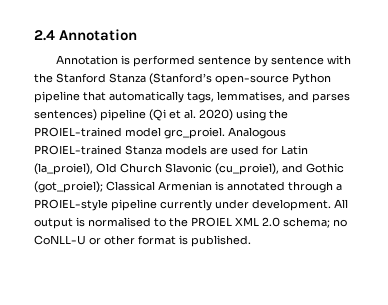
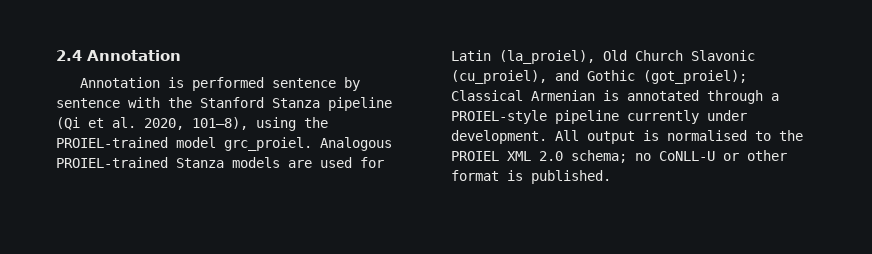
[149,73,331,85] [34,91,350,103] [34,109,97,121] (Stanford’s open-source Python pipeline that automatically tags, lemmatises, and parses sentences) -> (320, 103) none
[199,109,233,121] 2020) -> [144,117,248,130] 2020, 101–8),

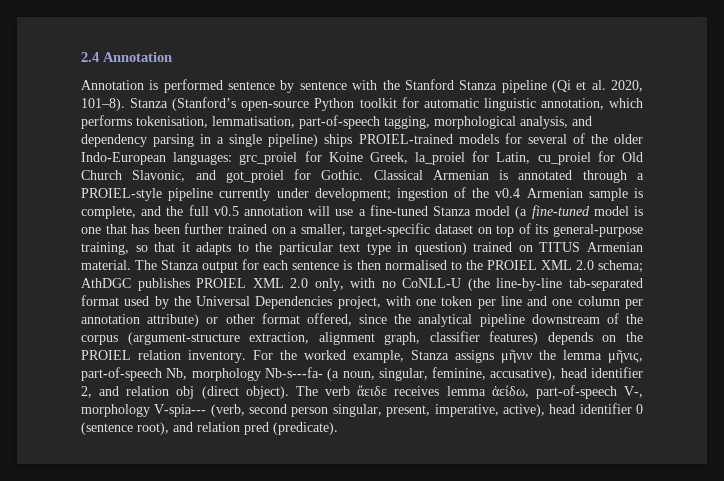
[192,117,328,131] [56,137,392,151] [56,157,384,168] [451,50,755,64] [451,70,747,84] 101–8), using the PROIEL-trained model grc_proiel. Analogous PROIEL-trained Stanza models are used for Latin (la_proiel), Old Church Slavonic (cu_proiel), and Gothic (got_proiel); -> [81,97,644,111] [81,115,592,129] [81,133,644,147] [81,151,643,165] [81,169,364,183] 101–8). Stanza (Stanford’s open-source Python toolkit for automatic linguistic annotation, which performs tokenisation, lemmatisation, part-of-speech tagging, morphological analysis, and dependency parsing in a single pipeline) ships PROIEL-trained models for several of the older Indo-European languages: grc_proiel for Koine Greek, la_proiel for Latin, cu_proiel for Old Church Slavonic, and got_proiel for Gothic.
[451,130,659,144] development. All output is -> [314,187,643,201] [81,205,643,219] [81,223,644,237] [81,242,644,255] [81,259,381,273] development; ingestion of the v0.4 Armenian sample is complete, and the full v0.5 annotation will use a fine-tuned Stanza model (a fine-tuned model is one that has been further trained on a smaller, target-specific dataset on top of its general-purpose training, so that it adapts to the particular text type in question) trained on TITUS Armenian material. The Stanza output for each sentence is then
[635,150,787,161] [451,170,611,184] no CoNLL-U or other format is published. -> [81,278,643,291] [81,295,643,309] [81,313,643,327] [81,331,643,345] [81,350,643,363] [81,367,644,381] [81,385,643,399] [81,403,644,417] [81,422,338,435] AthDGC publishes PROIEL XML 2.0 only, with no CoNLL-U (the line-by-line tab-separated format used by the Universal Dependencies project, with one token per line and one column per annotation attribute) or other format offered, since the analytical pipeline downstream of the corpus (argument-structure extraction, alignment graph, classifier features) depends on the PROIEL relation inventory. For the worked example, Stanza assigns μῆνιν the lemma μῆνις, part-of-speech Nb, morphology Nb-s---fa- (a noun, singular, feminine, accusative), head identifier 2, and relation obj (direct object). The verb ἄειδε receives lemma ἀείδω, part-of-speech V-, morphology V-spia--- (verb, second person singular, present, imperative, active), head identifier 0 (sentence root), and relation pred (predicate).

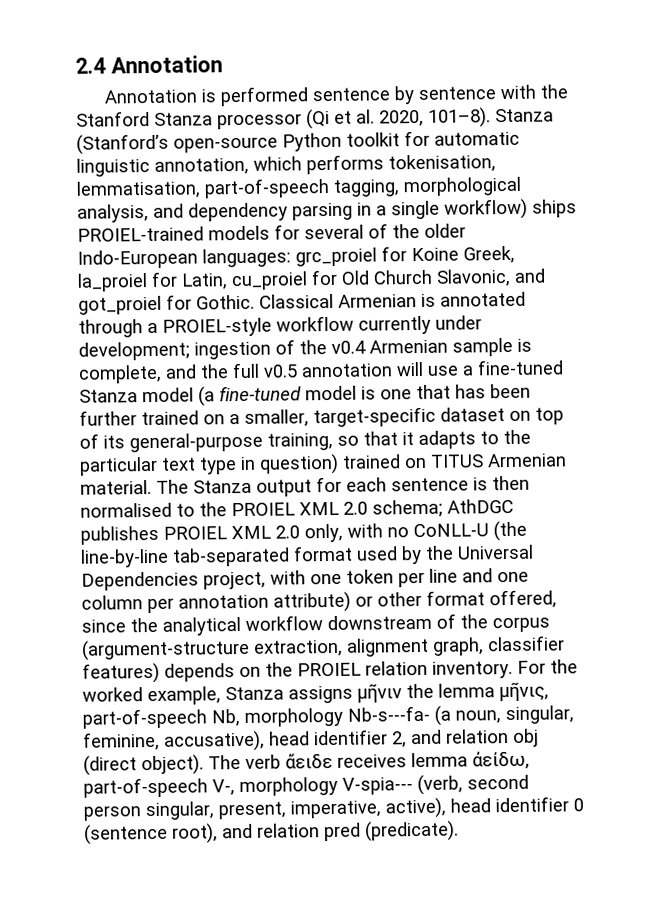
[501,80,547,93] pipeline -> [217,113,302,130] processor
[268,134,319,147] pipeline) -> [444,198,528,220] workflow)
[168,188,214,201] pipeline -> [276,315,354,332] workflow
[479,314,525,327] pipeline -> [245,615,323,631] workflow

